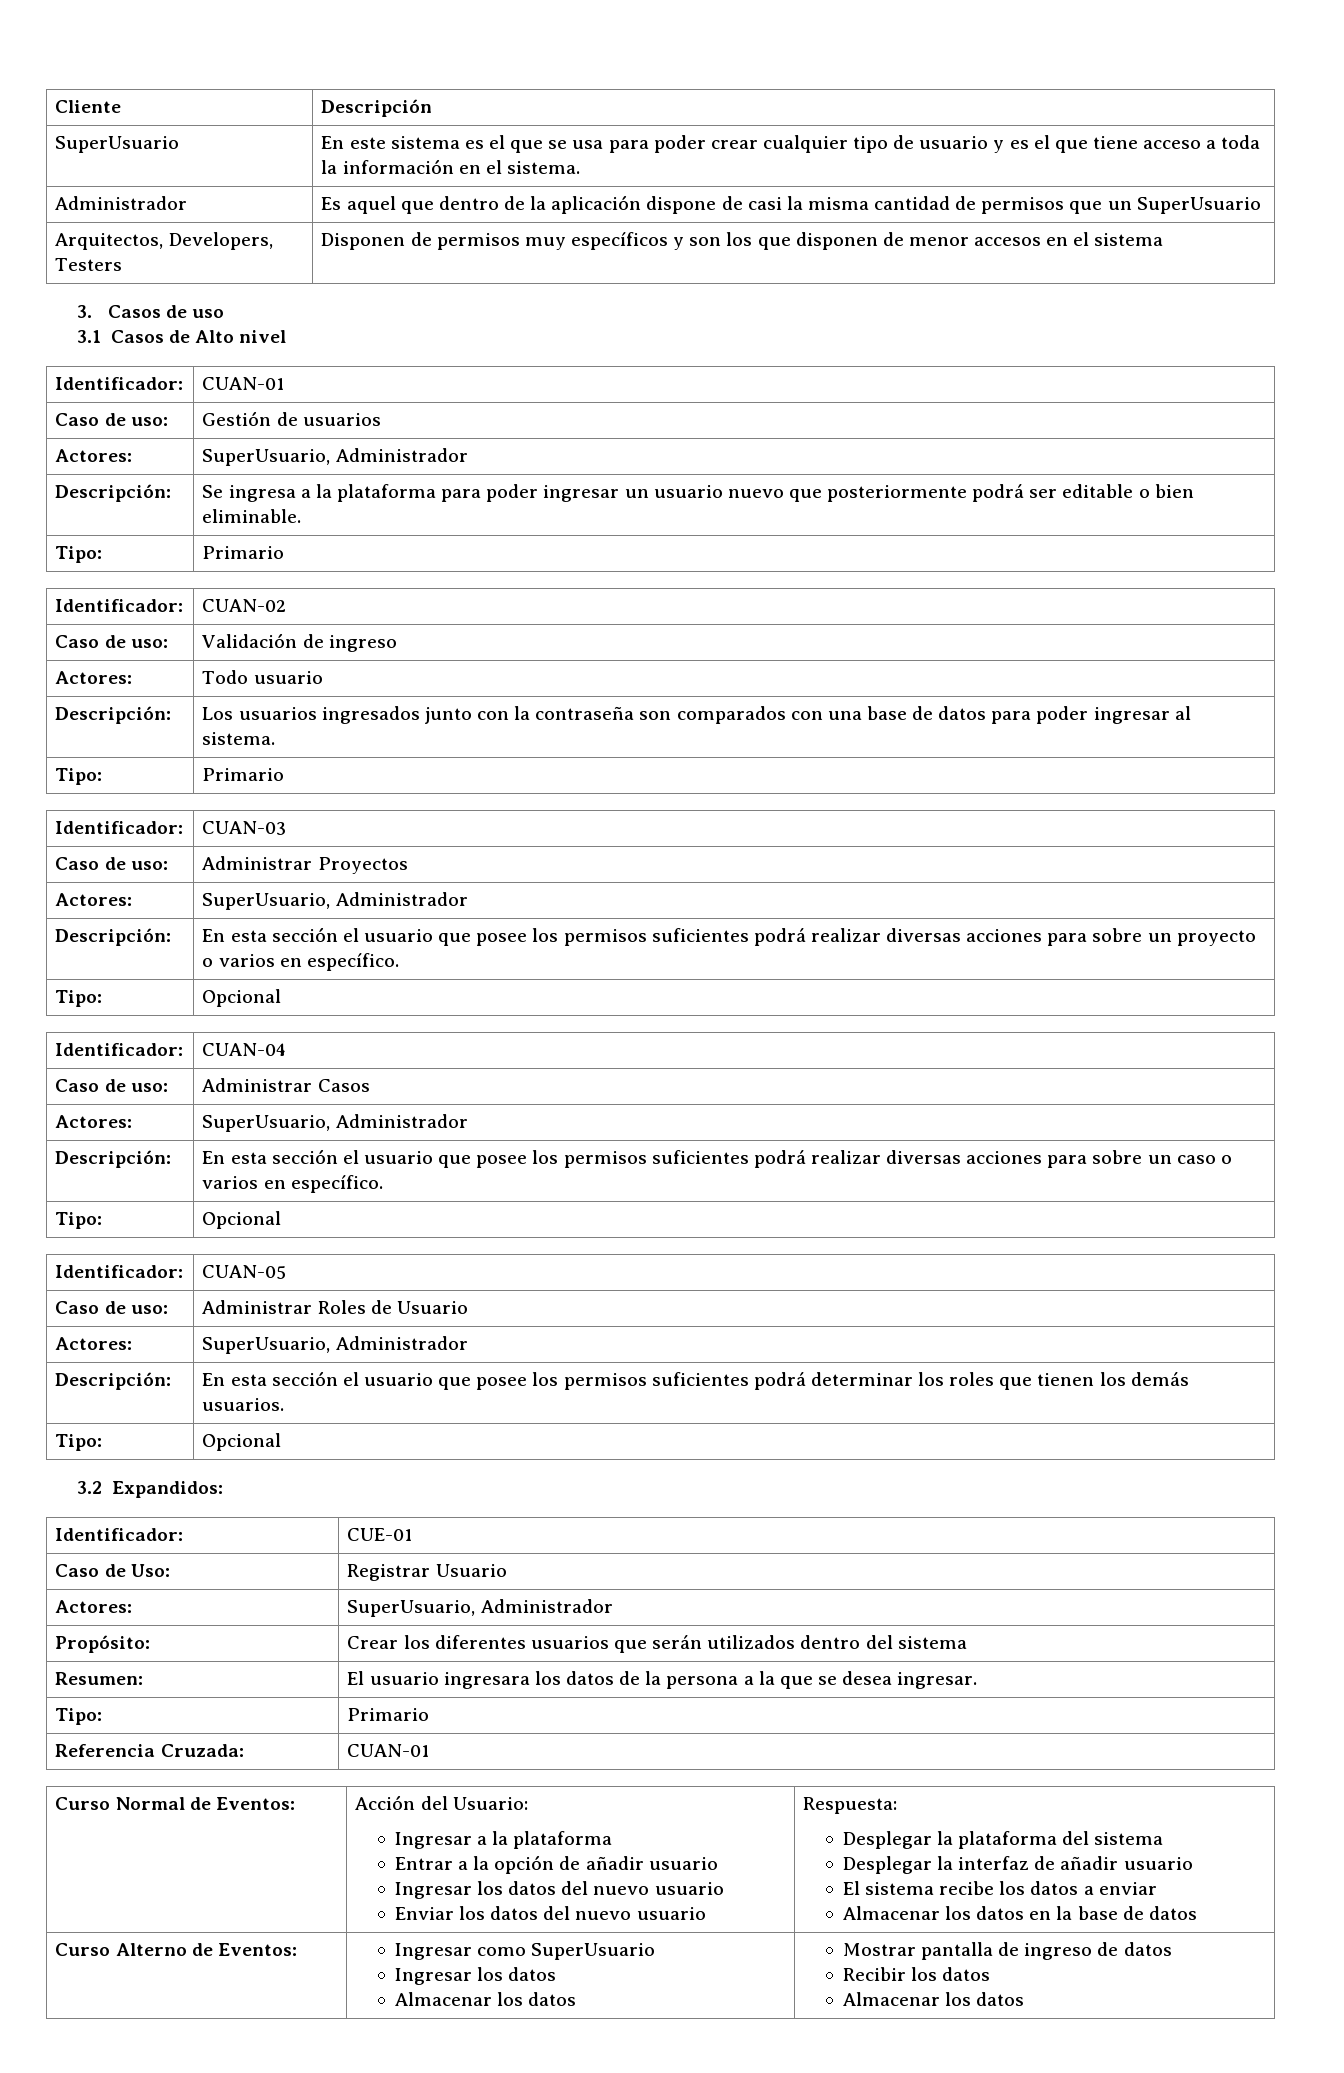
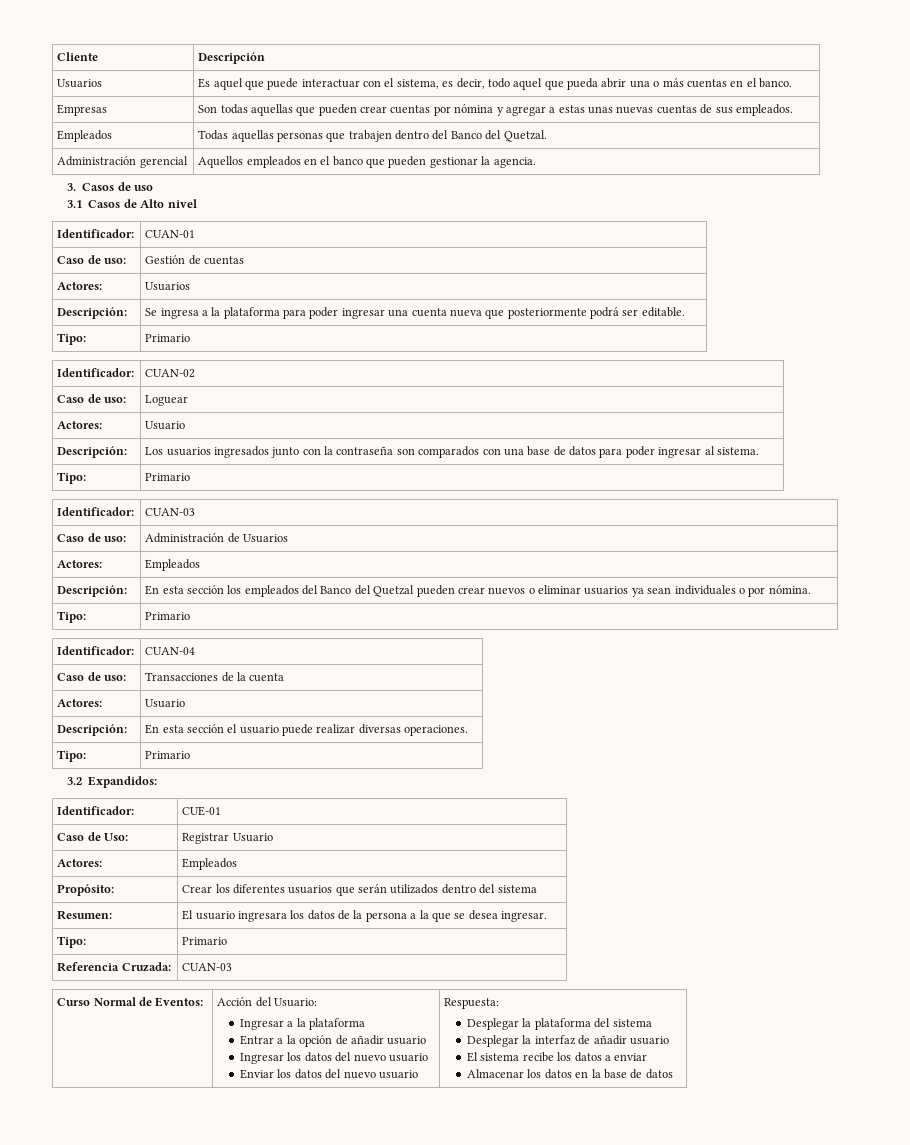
[55,136,180,153] [321,135,1261,153] [321,159,580,174] [55,196,188,210] [321,195,1261,214] [55,232,273,250] [55,258,123,271] [321,232,1164,250] SuperUsuario | En este sistema es el que se usa para poder crear cualquier tipo de usuario y es el que tiene acceso a toda la información en el sistema. // Administrador | Es aquel que dentro de la aplicación dispone de casi la misma cantidad de permisos que un SuperUsuario // Arquitectos, Developers, Testers | Disponen de permisos muy específicos y son los que disponen de menor accesos en el sistema -> [57,79,103,88] [198,78,793,90] [57,104,108,116] [198,104,793,116] [57,130,113,142] [198,130,547,142] [57,156,188,168] [198,156,536,168] Usuarios | Es aquel que puede interactuar con el sistema, es decir, todo aquel que pueda abrir una o más cuentas en el banco. // Empresas | Son todas aquellas que pueden crear cuentas por nómina y agregar a estas unas nuevas cuentas de sus empleados. // Empleados | Todas aquellas personas que trabajen dentro del Banco del Quetzal. // Administración gerencial | Aquellos empleados en el banco que pueden gestionar la agencia.
[302,413,381,426] [55,449,133,462] [202,448,468,466] usuarios // Actores: | SuperUsuario, Administrador -> [203,256,244,265] [57,282,103,290] [145,282,191,291] cuentas // Actores: | Usuarios
[624,485,784,498] un usuario nuevo -> [388,308,482,317] una cuenta nueva
[1062,484,1194,498] [202,509,302,523] editable o bien eliminable. -> [641,307,685,317] editable.
[202,633,397,652] [55,671,133,684] [202,670,323,684] Validación de ingreso // Actores: | Todo usuario -> [145,395,189,406] [57,421,103,429] [145,421,186,430] Loguear // Actores: | Usuario
[202,856,408,874] [55,893,133,906] [202,892,468,910] [55,928,172,946] [202,927,1256,946] [202,953,399,971] [55,990,103,1007] [202,989,282,1007] Administrar Proyectos // Actores: | SuperUsuario, Administrador // Descripción: | En esta sección el usuario que posee los permisos suficientes podrá realizar diversas acciones para sobre un proyecto o varios en específico. // Tipo: | Opcional -> [145,533,288,543] [57,560,103,568] [145,559,201,571] [57,585,128,597] [145,585,811,597] [57,611,87,623] [145,612,191,620] Administración de Usuarios // Actores: | Empleados // Descripción: | En esta sección los empleados del Banco del Quetzal pueden crear nuevos o eliminar usuarios ya sean individuales o por nómina. // Tipo: | Primario
[202,1078,370,1092] [55,1115,133,1128] [202,1114,468,1132] [55,1150,172,1168] [202,1149,1232,1168] [202,1175,383,1193] [55,1212,103,1229] [202,1211,282,1229] [55,1265,184,1278] [202,1265,287,1279] [55,1301,168,1314] [202,1300,468,1314] [55,1337,133,1350] [202,1336,468,1354] [55,1372,172,1390] [202,1371,1189,1390] [202,1398,285,1411] [55,1434,103,1451] [202,1433,282,1451] Administrar Casos // Actores: | SuperUsuario, Administrador // Descripción: | En esta sección el usuario que posee los permisos suficientes podrá realizar diversas acciones para sobre un caso o varios en específico. // Tipo: | Opcional // Identificador: | CUAN-05 // Caso de uso: | Administrar Roles de Usuario // Actores: | SuperUsuario, Administrador // Descripción: | En esta sección el usuario que posee los permisos suficientes podrá determinar los roles que tienen los demás usuarios. // Tipo: | Opcional -> [145,672,285,682] [57,699,103,707] [145,699,186,708] [57,724,128,736] [145,724,469,736] [57,750,87,762] [145,751,191,759] Transacciones de la cuenta // Actores: | Usuario // Descripción: | En esta sección el usuario puede realizar diversas operaciones. // Tipo: | Primario
[347,1599,613,1617] SuperUsuario, Administrador -> [182,858,238,870] Empleados
[347,1744,430,1757] CUAN-01 -> [182,963,233,971] CUAN-03
[55,1943,297,1956] [394,1943,656,1960] [394,1967,557,1985] [394,1992,577,2006] [842,1942,1172,1960] [842,1967,991,1981] [842,1992,1025,2006] // Curso Alterno de Eventos: | Ingresar como SuperUsuario // Ingresar los datos // Almacenar los datos | Mostrar pantalla de ingreso de datos // Recibir los datos // Almacenar los datos -> (673, 1074) none

